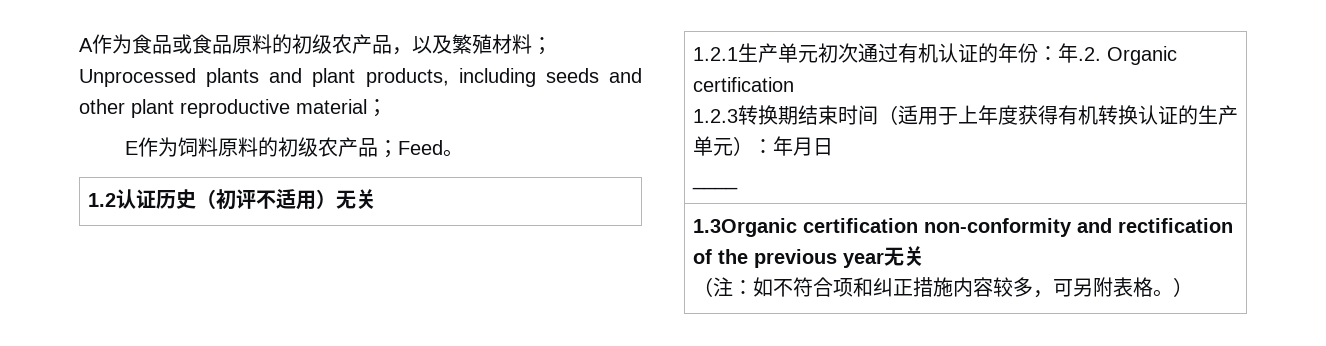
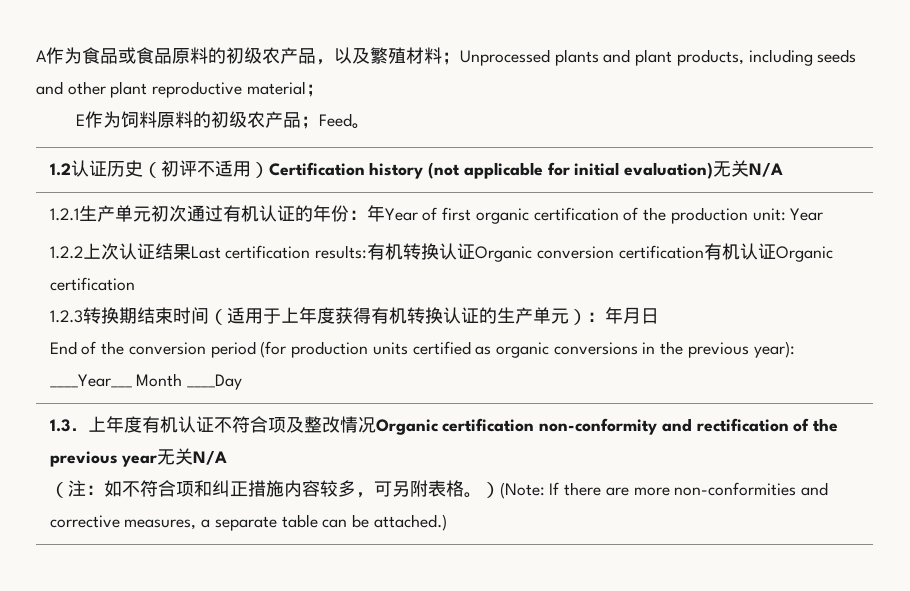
[335,189,376,209] 无关 -> [268,160,784,179] Certification history (not applicable for initial evaluation)无关N/A
[1077,47,1101,61] .2. -> [384,207,824,224] [49,243,776,262] Year of first organic certification of the production unit: Year // 1.2.2上次认证结果Last certification results:有机转换认证Organic conversion certification有机认证
[691,185,738,190] [692,218,797,237] ____ // 1.3Organic -> [49,341,795,358] [49,373,243,390] [49,416,439,435] End of the conversion period (for production units certified as organic conversions in the previous year): ____Year___ Month ____Day // 1.3．上年度有机认证不符合项及整改情况Organic
(924, 256) none -> [193,450,228,465] N/A
(1193, 287) none -> [499,482,829,499] [49,514,447,531] (Note: If there are more non-conformities and corrective measures, a separate table can be attached.)

